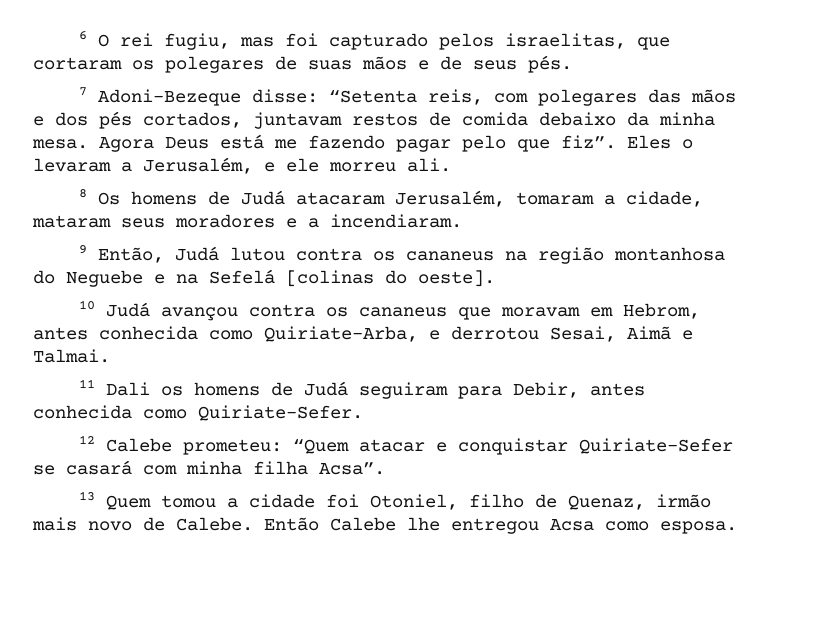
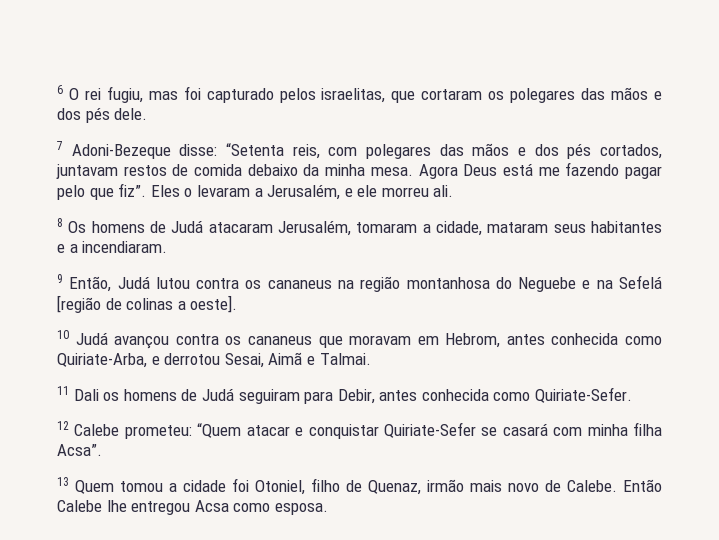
[275,55,572,73] de suas mãos e de seus pés. -> [581,87,662,100] [57,107,148,123] das mãos e dos pés dele.
[175,214,275,228] moradores -> [590,221,662,233] habitantes
[286,270,407,287] [colinas do -> [57,295,186,313] [região de colinas a

